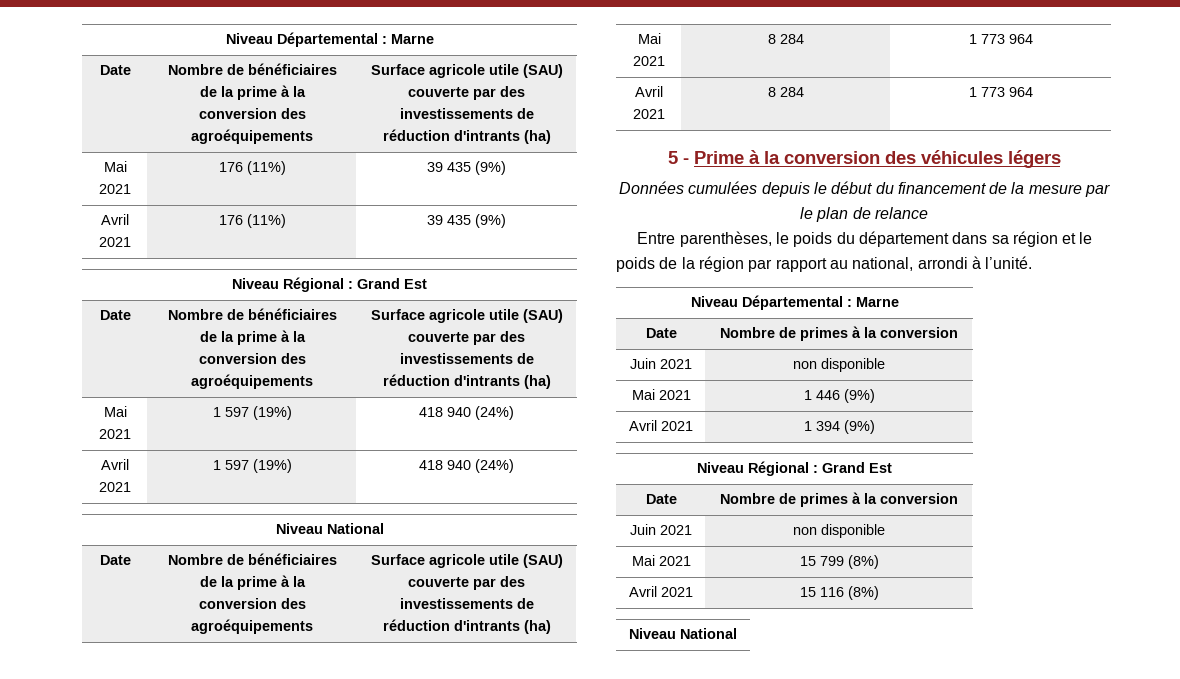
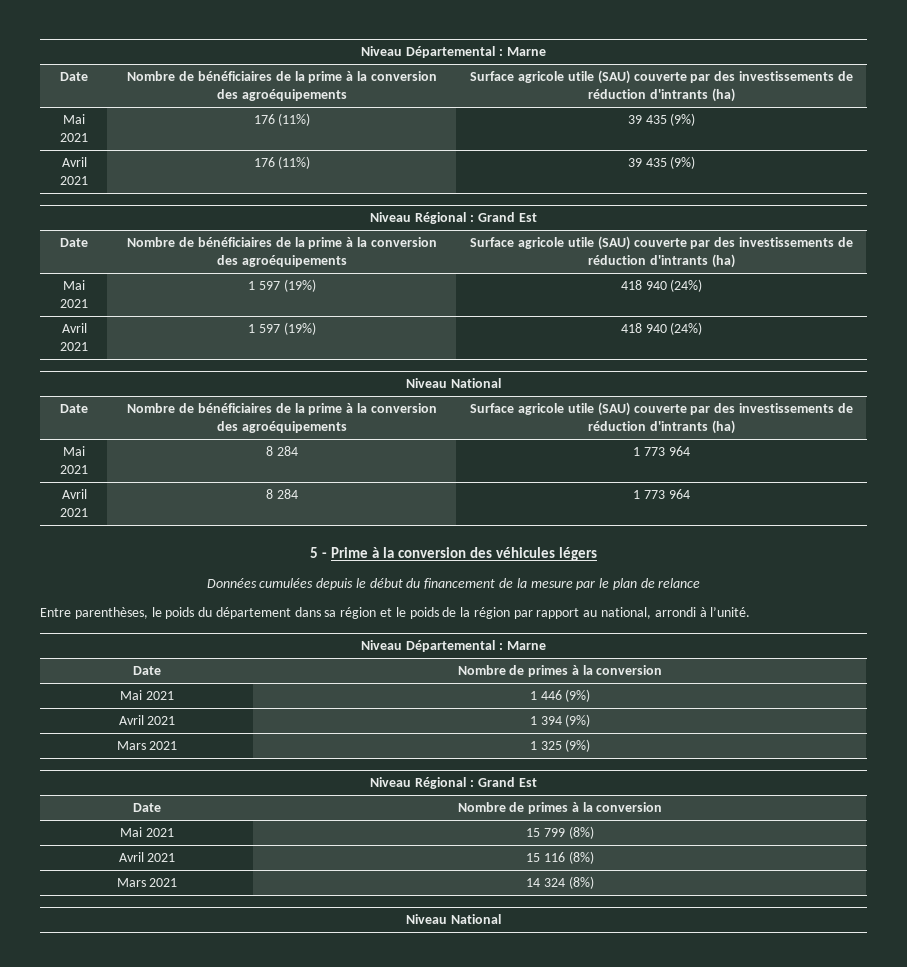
[630,358,692,369] [793,358,885,372] // Juin 2021 | non disponible -> (663, 670) none
(875, 427) none -> [116,741,178,750] [529,739,591,752] // Mars 2021 | 1 325 (9%)
[630,524,692,535] [793,524,885,538] // Juin 2021 | non disponible -> (663, 807) none
(879, 593) none -> [116,878,178,887] [526,876,594,889] // Mars 2021 | 14 324 (8%)

